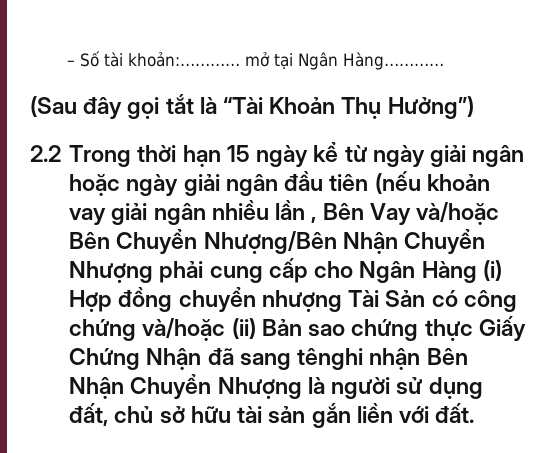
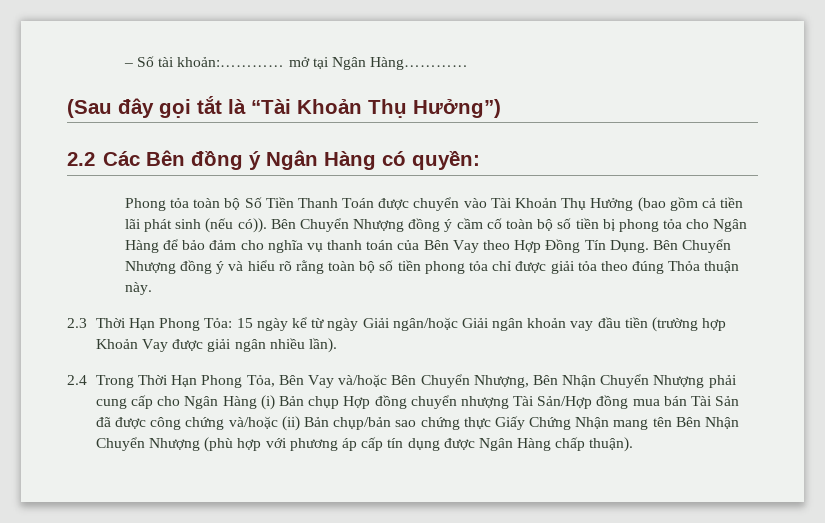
[69,145,221,167] Trong thời hạn -> [102,150,480,170] [124,197,744,212] [124,218,748,233] [124,239,732,253] [124,260,740,274] [124,282,152,295] [67,318,233,331] Các Bên đồng ý Ngân Hàng có quyền: // Phong tỏa toàn bộ Số Tiền Thanh Toán được chuyển vào Tài Khoản Thụ Hưởng (bao gồm cả tiền lãi phát sinh (nếu có)). Bên Chuyển Nhượng đồng ý cầm cố toàn bộ số tiền bị phong tỏa cho Ngân Hàng để bảo đảm cho nghĩa vụ thanh toán của Bên Vay theo Hợp Đồng Tín Dụng. Bên Chuyển Nhượng đồng ý và hiểu rõ rằng toàn bộ số tiền phong tỏa chỉ được giải tỏa theo đúng Thỏa thuận này. // 2.3 Thời Hạn Phong Tỏa:
[429,145,525,167] [69,171,490,196] [69,200,317,225] giải ngân hoặc ngày giải ngân đầu tiên (nếu khoản vay giải ngân nhiều lần , -> [362,317,727,332] [95,338,338,353] [67,375,275,388] Giải ngân/hoặc Giải ngân khoản vay đầu tiền (trường hợp Khoản Vay được giải ngân nhiều lần). // 2.4 Trong Thời Hạn Phong Tỏa,
[203,231,337,254] Nhượng/Bên -> [473,375,558,388] Nhượng, Bên
(502, 270) none -> [279,396,340,409] Bản chụp
[385,290,458,307] Sản có -> [537,395,740,409] [95,417,147,429] Sản/Hợp đồng mua bán Tài Sản đã được
(302, 327) none -> [333,417,392,430] chụp/bản
[207,348,468,370] [69,374,483,399] [69,403,475,428] đã sang tênghi nhận Bên Nhận Chuyển Nhượng là người sử dụng đất, chủ sở hữu tài sản gắn liền với đất. -> [613,417,740,430] [95,437,634,452] mang tên Bên Nhận Chuyển Nhượng (phù hợp với phương áp cấp tín dụng được Ngân Hàng chấp thuận).

